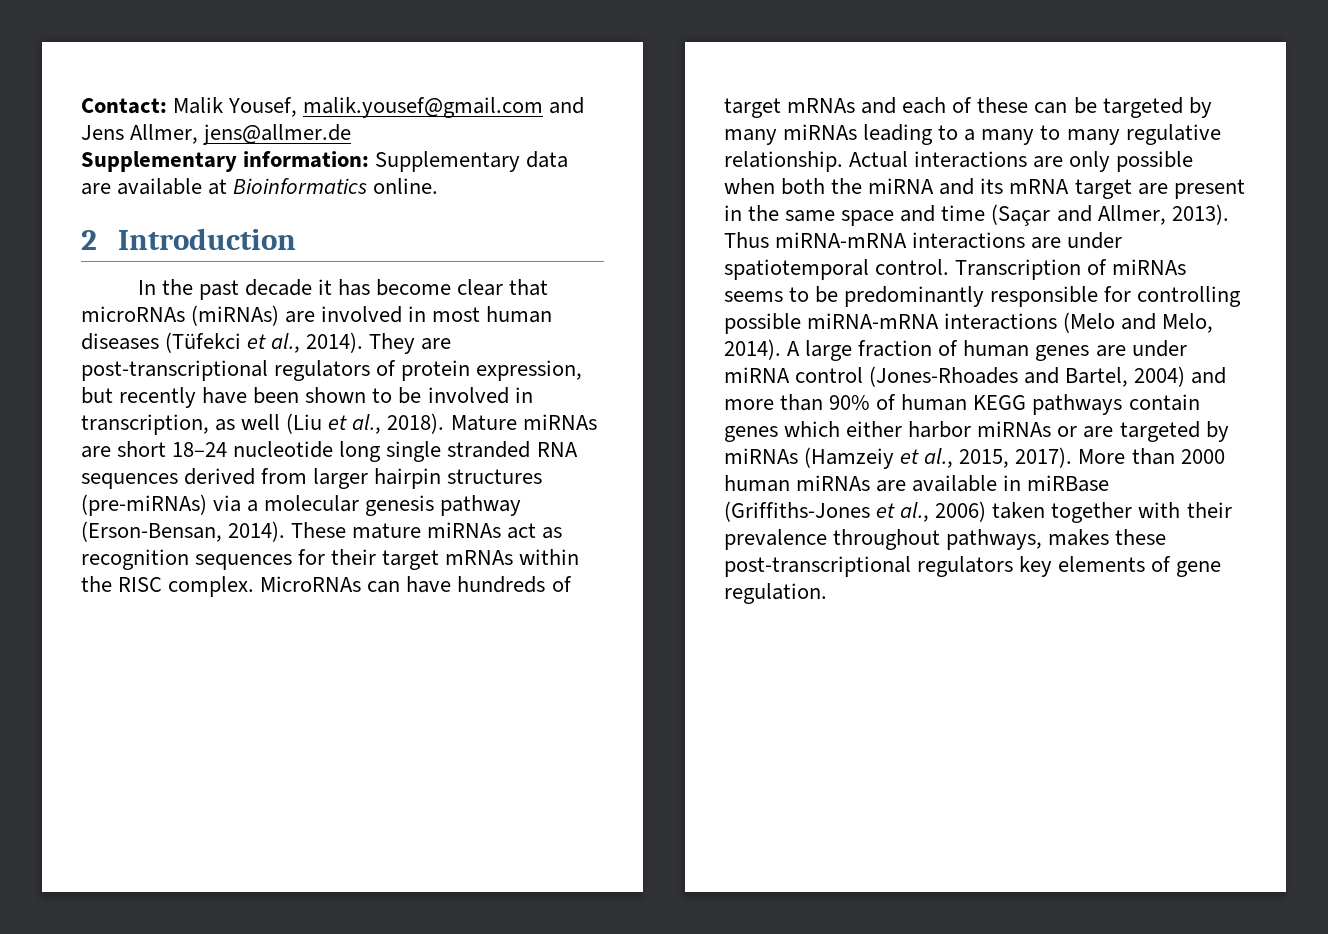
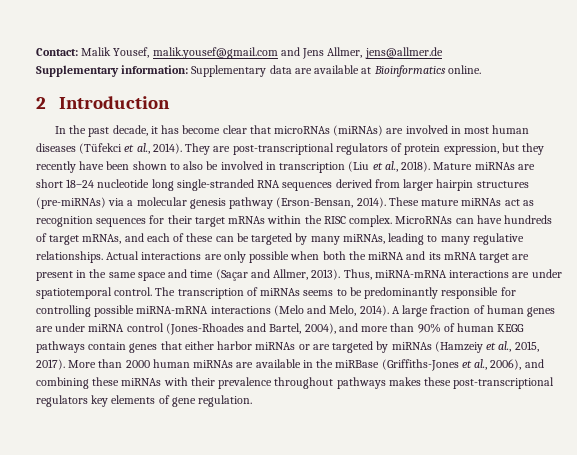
[244,279,312,296] decade -> [112,125,148,136] decade,
(113, 395) none -> [522,143,545,155] they
(393, 395) none -> [183,161,204,170] also
[81,414,281,435] transcription, as well -> [279,162,346,173] transcription
[386,441,531,462] single stranded -> [176,179,254,191] single-stranded
[787,98,856,113] mRNAs -> [82,234,122,244] mRNAs,
[783,124,858,140] miRNAs -> [342,234,385,244] miRNAs,
[964,125,1061,145] a many to -> (438, 238) none
[724,151,843,172] relationship. -> [36,251,103,263] relationships.
[724,232,769,248] Thus -> [343,269,372,280] Thus,
[955,259,1082,280] Transcription -> [155,287,244,299] The transcription
[1134,366,1186,387] 2004) -> [304,323,336,334] 2004),
[784,421,841,437] which -> [160,341,182,350] that
(1022, 483) none -> [316,359,334,368] the
[935,501,1133,523] 2006) taken together -> [490,359,544,370] [36,377,162,389] 2006), and combining these miRNAs
[946,529,1043,550] pathways, -> [336,377,386,389] pathways

